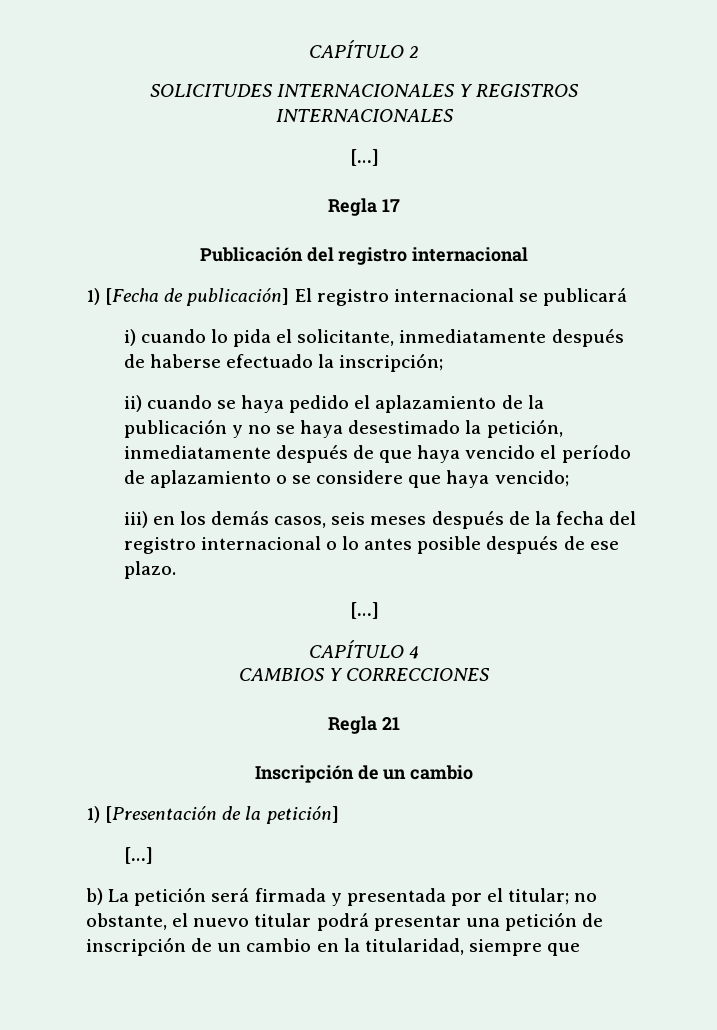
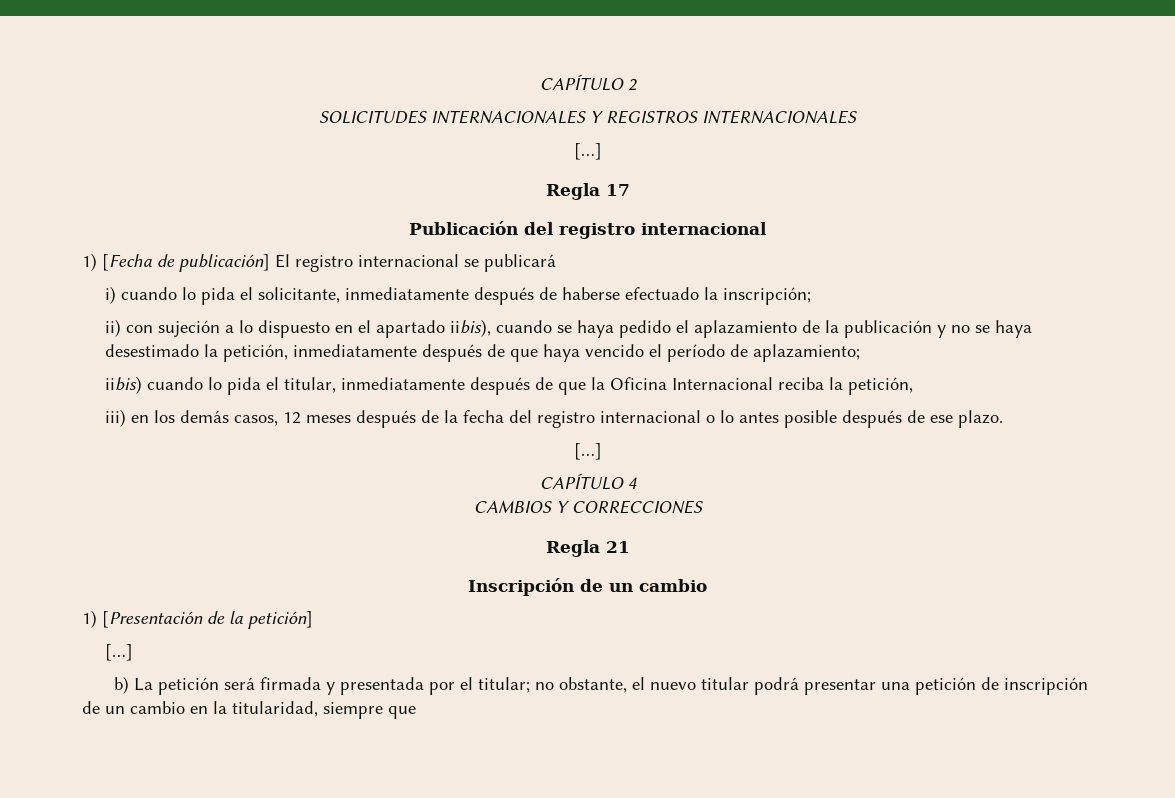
(142, 403) none -> [126,319,492,338] con sujeción a lo dispuesto en el apartado iibis),
[149,470,569,488] aplazamiento o se considere que haya vencido; -> [753,344,861,362] [105,376,914,395] aplazamiento; // iibis) cuando lo pida el titular, inmediatamente después de que la Oficina Internacional reciba la petición,
[331,512,366,525] seis -> [283,412,302,424] 12

